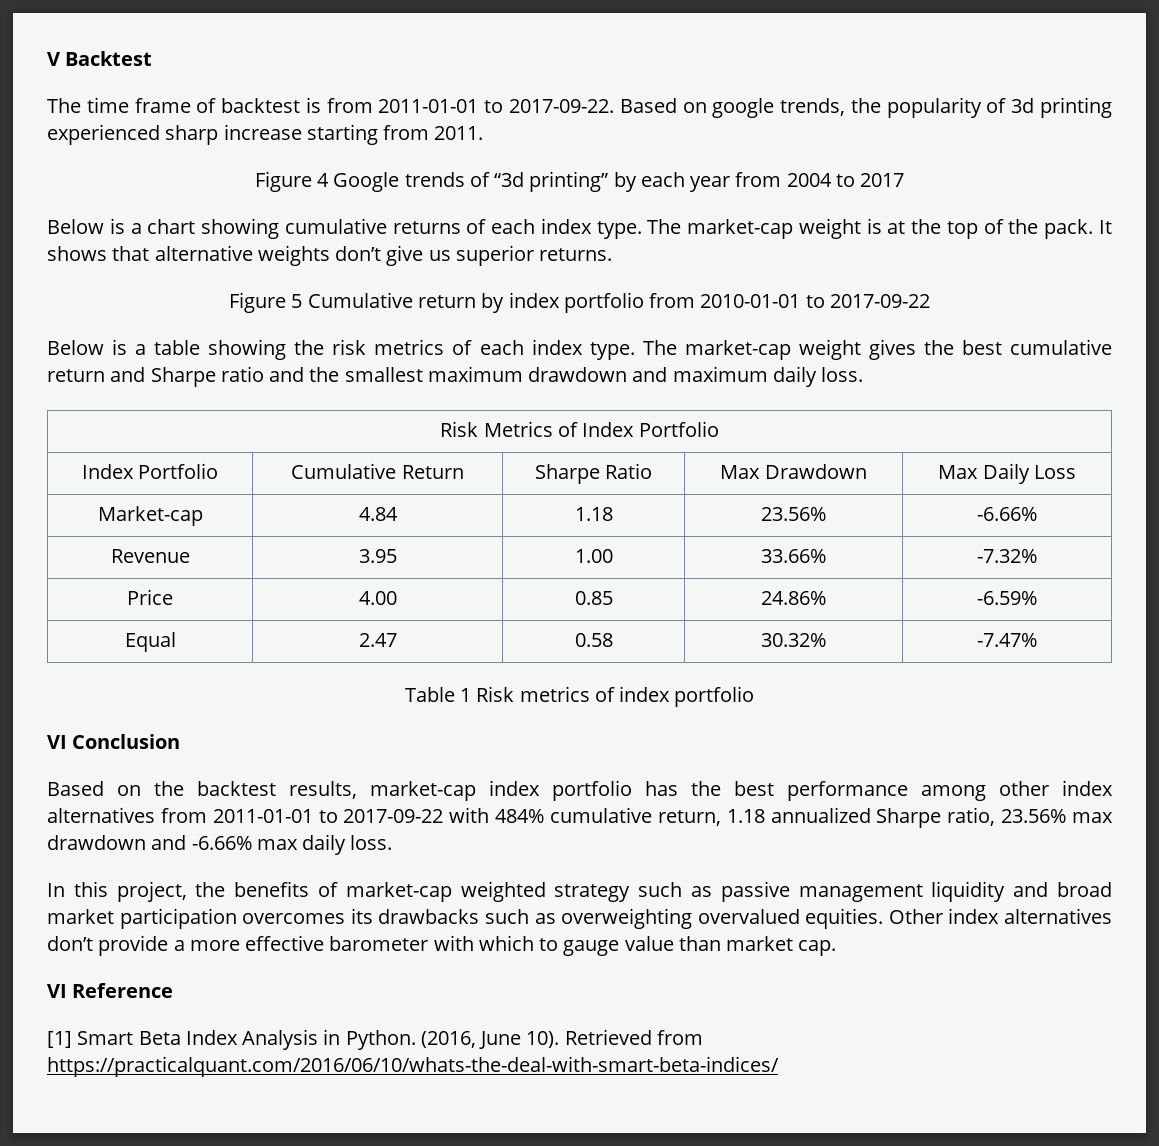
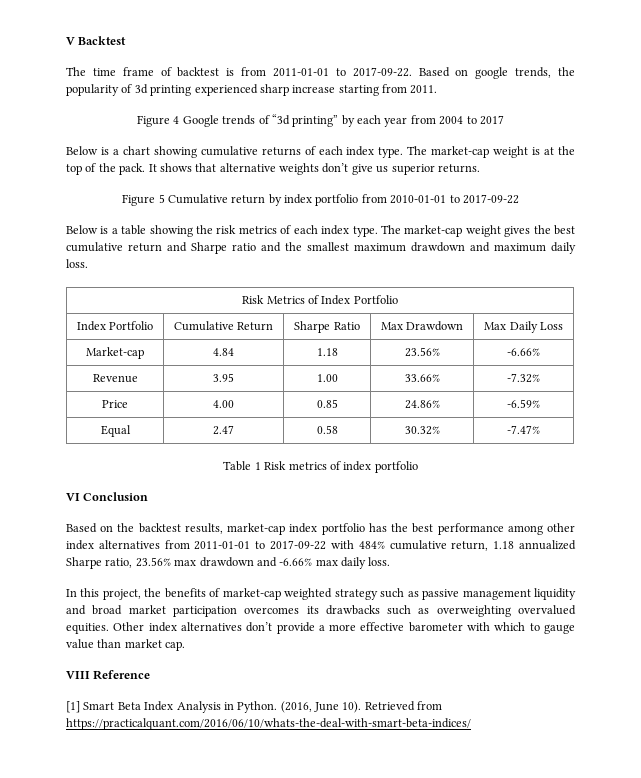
[47,984,67,998] VI -> [66,671,90,679] VIII

